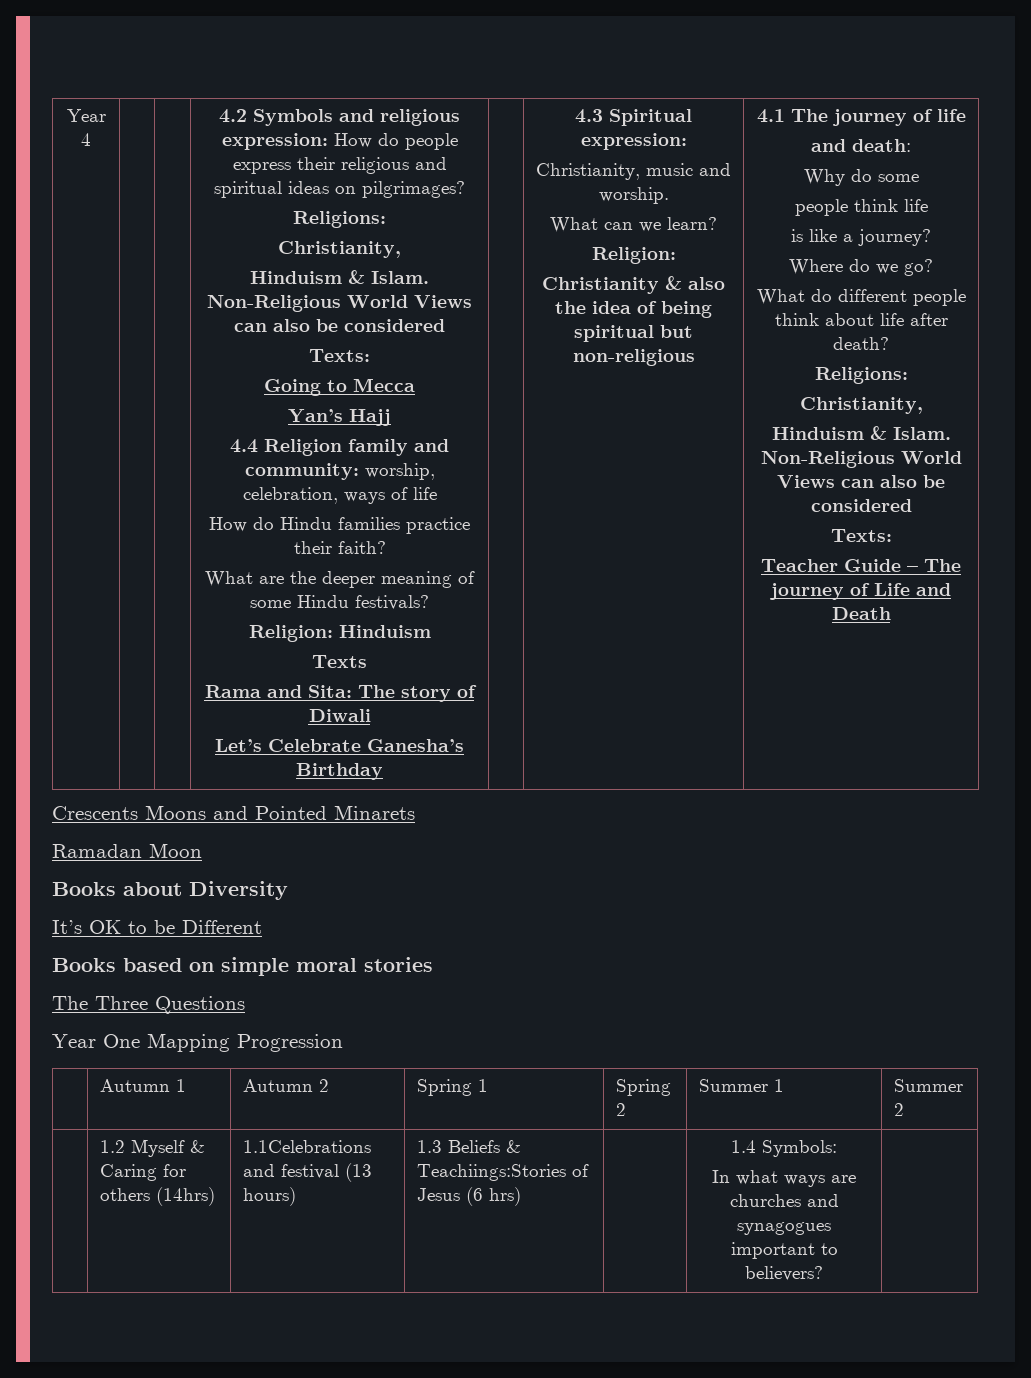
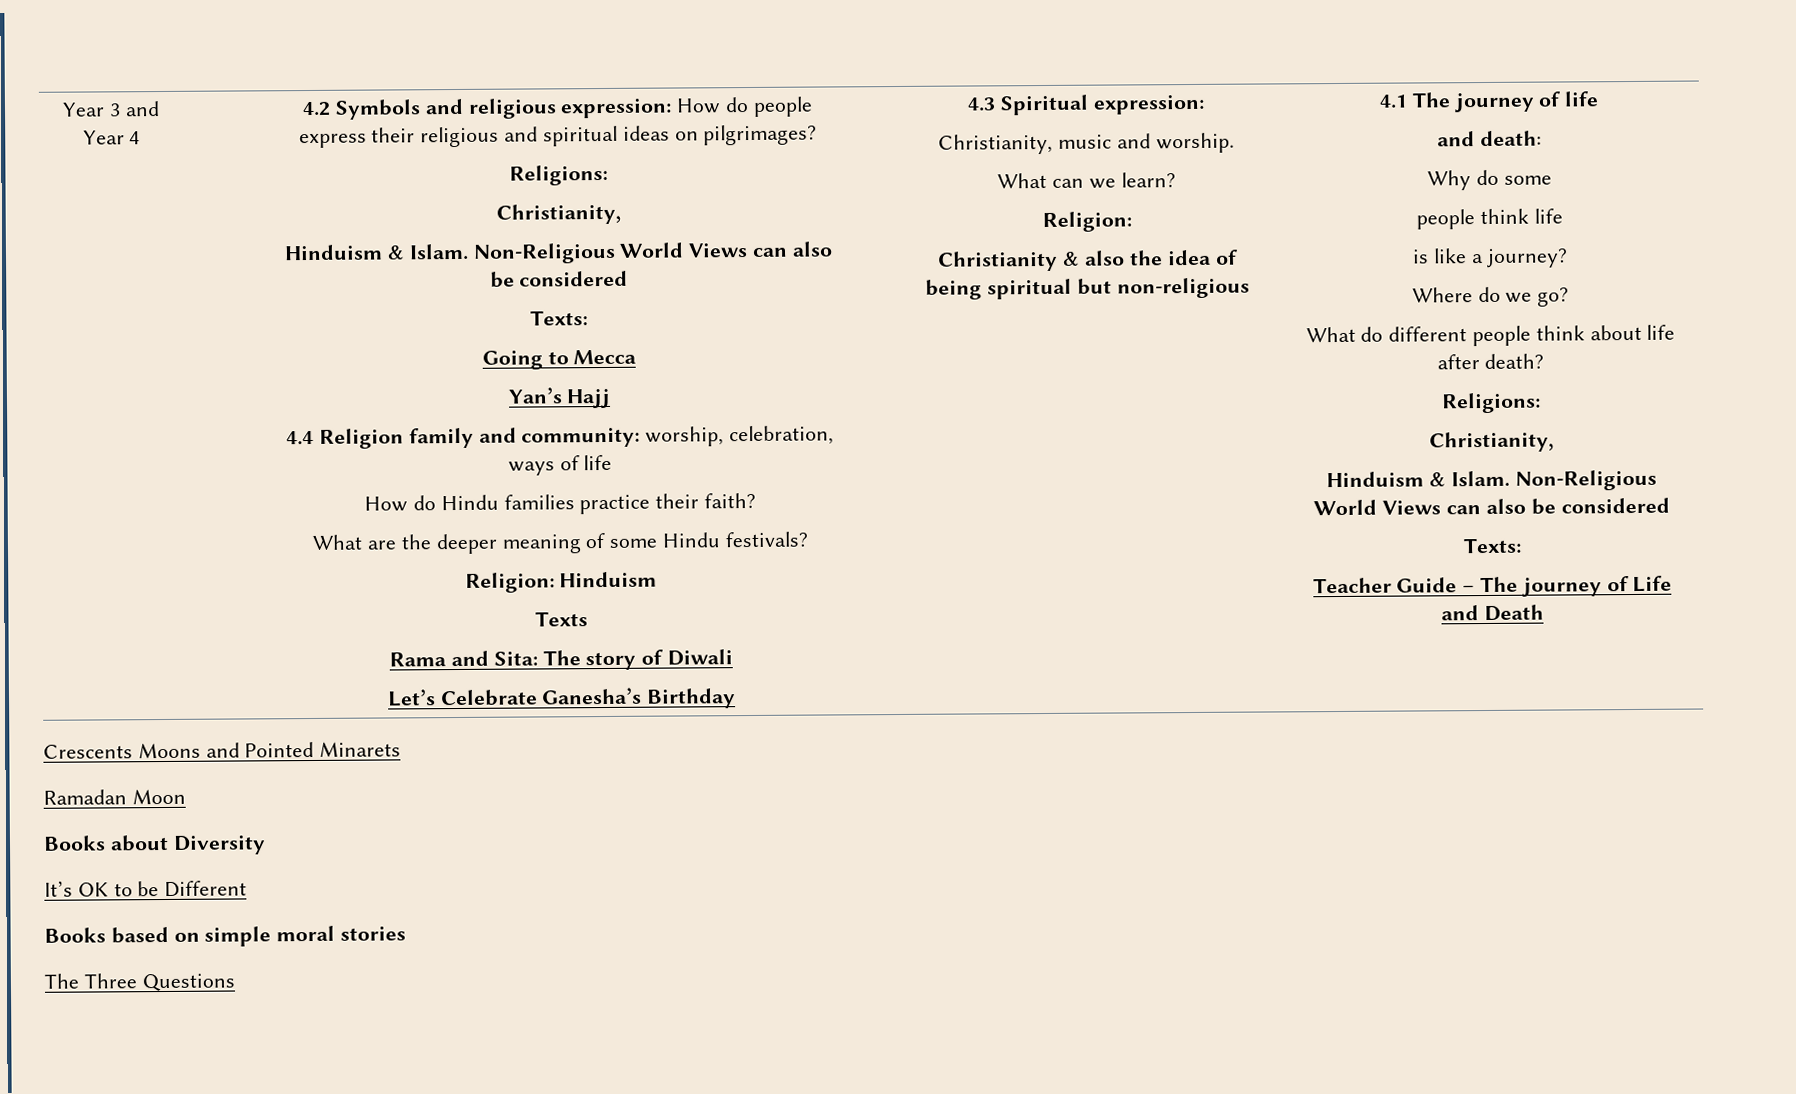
[66,109,106,122] Year -> [62,101,160,117] [82,130,125,145] Year 3 and Year
[52,1033,343,1052] [99,1079,186,1092] [242,1079,329,1092] [416,1079,488,1096] [615,1079,671,1096] [615,1103,626,1116] [698,1079,784,1092] [893,1079,963,1092] [893,1103,904,1116] [99,1139,205,1157] [99,1164,186,1181] [99,1187,215,1206] [242,1140,371,1153] [242,1163,372,1182] [242,1187,296,1206] [416,1140,521,1153] [416,1164,589,1181] [416,1187,521,1206] [731,1140,837,1157] [712,1170,856,1187] [729,1194,839,1207] [737,1222,831,1235] [730,1242,838,1259] [745,1266,823,1281] // Year One Mapping Progression // | Autumn 1 | Autumn 2 | Spring 1 | Spring 2 | Summer 1 | Summer 2 // | 1.2 Myself & Caring for others (14hrs) | 1.1Celebrations and festival (13 hours) | 1.3 Beliefs & Teachiings:Stories of Jesus (6 hrs) | | 1.4 Symbols: // In what ways are churches and synagogues important to believers? | -> (236, 982) none

